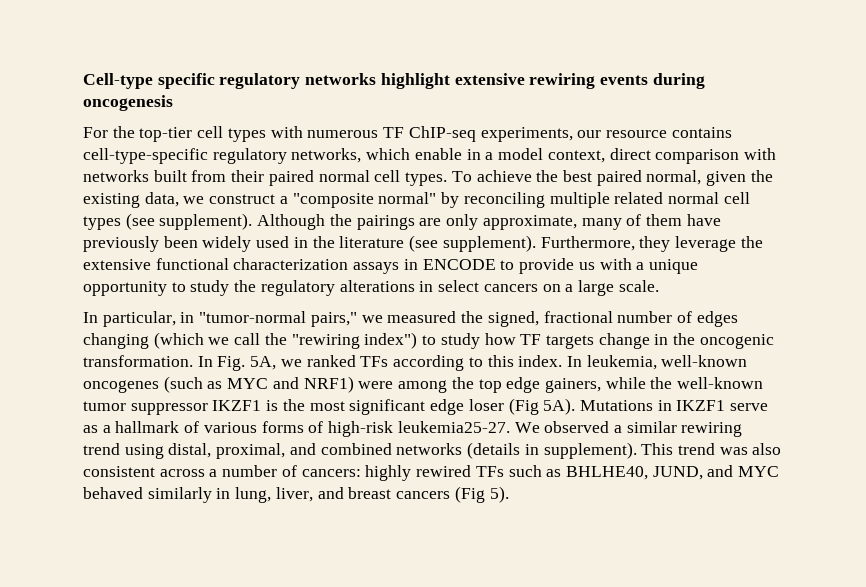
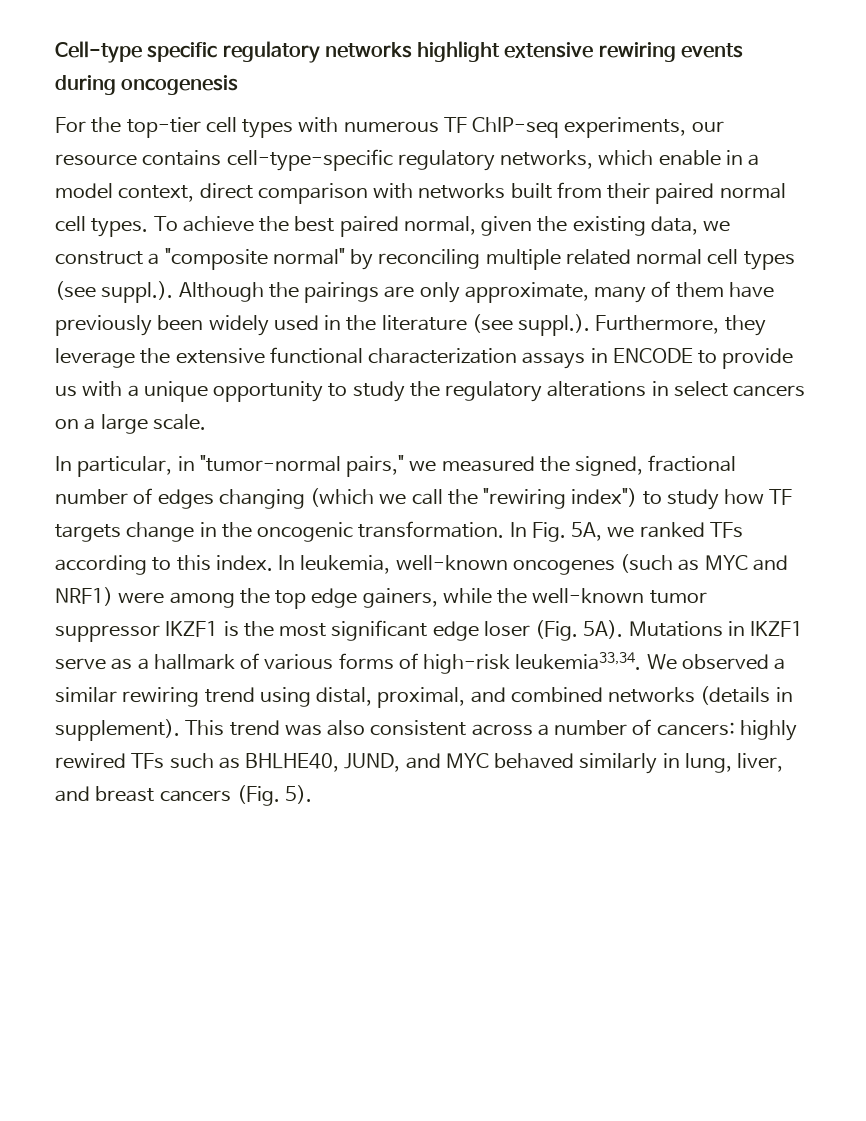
[159,213,253,230] supplement). -> [101,281,174,303] suppl.).
[442,235,536,252] supplement). -> [518,314,591,336] suppl.).
[508,398,539,415] (Fig -> [535,620,579,641] (Fig.
[397,421,510,433] leukemia25-27. -> [515,652,642,670] leukemia33,34.
[454,486,485,503] (Fig -> [236,785,280,806] (Fig.

